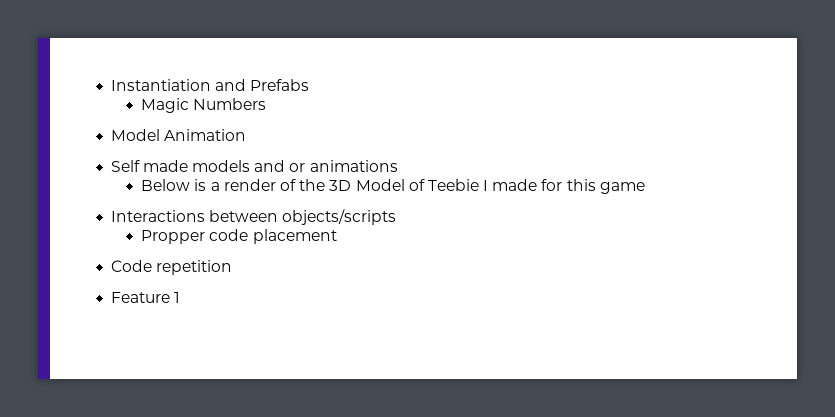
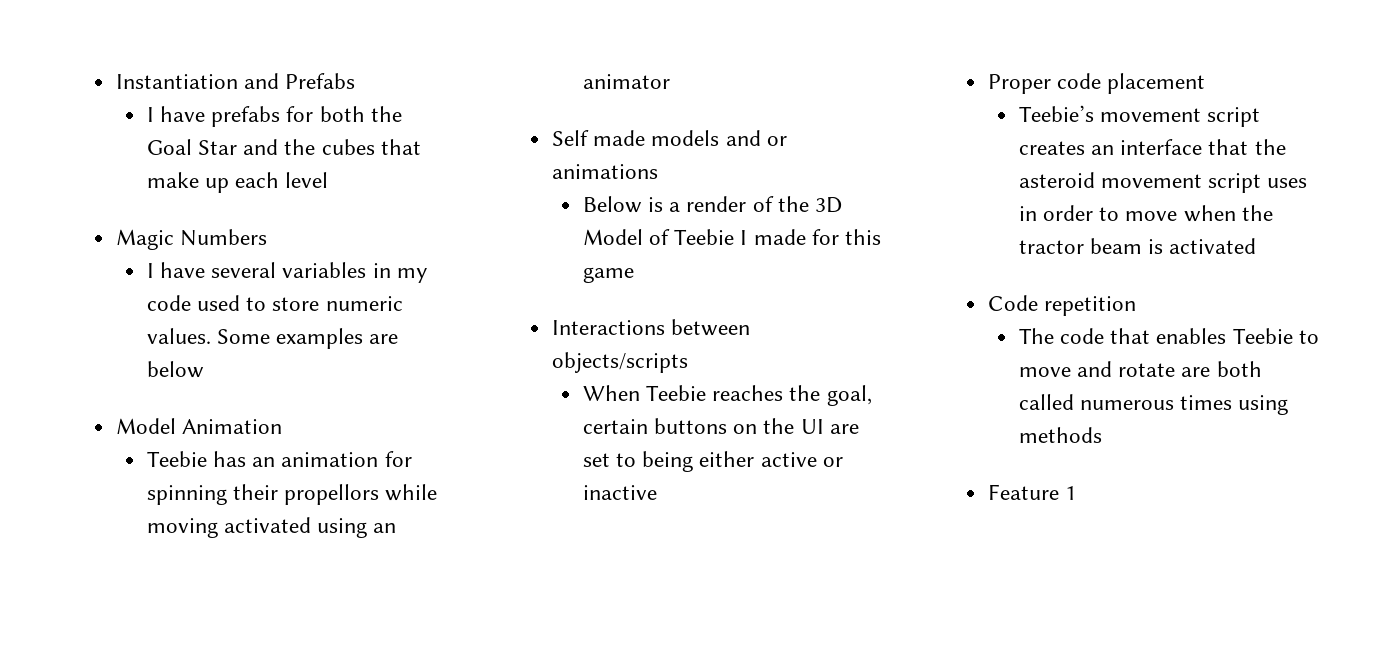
[141,98,267,113] [110,129,246,141] Magic Numbers // Model Animation -> [146,106,402,127] [146,139,421,155] [146,172,329,193] [116,229,268,250] [146,262,428,283] [146,295,403,311] [146,328,399,349] [146,361,204,378] [116,418,283,434] [146,451,412,467] [146,484,438,505] [146,517,397,538] [582,74,670,89] I have prefabs for both the Goal Star and the cubes that make up each level // Magic Numbers // I have several variables in my code used to store numeric values. Some examples are below // Model Animation // Teebie has an animation for spinning their propellors while moving activated using an animator
[141,229,337,244] [110,260,232,275] Propper code placement // Code repetition -> [582,385,872,406] [582,418,859,434] [582,451,843,472] [582,485,657,500] [988,73,1206,94] [1018,105,1261,127] [1018,139,1286,155] [1018,172,1308,193] [1018,205,1273,222] [1018,238,1257,254] [988,295,1137,316] [1018,328,1319,344] [1018,361,1262,377] [1018,394,1289,415] [1018,427,1102,443] When Teebie reaches the goal, certain buttons on the UI are set to being either active or inactive // Proper code placement // Teebie’s movement script creates an interface that the asteroid movement script uses in order to move when the tractor beam is activated // Code repetition // The code that enables Teebie to move and rotate are both called numerous times using methods

